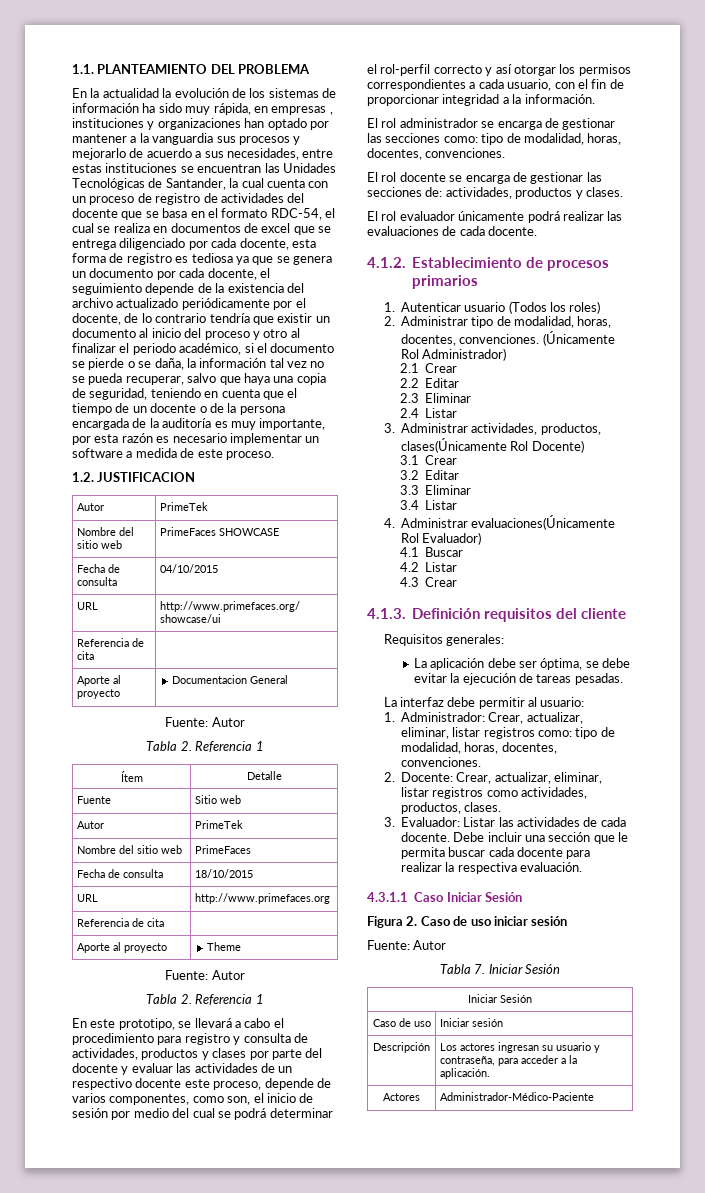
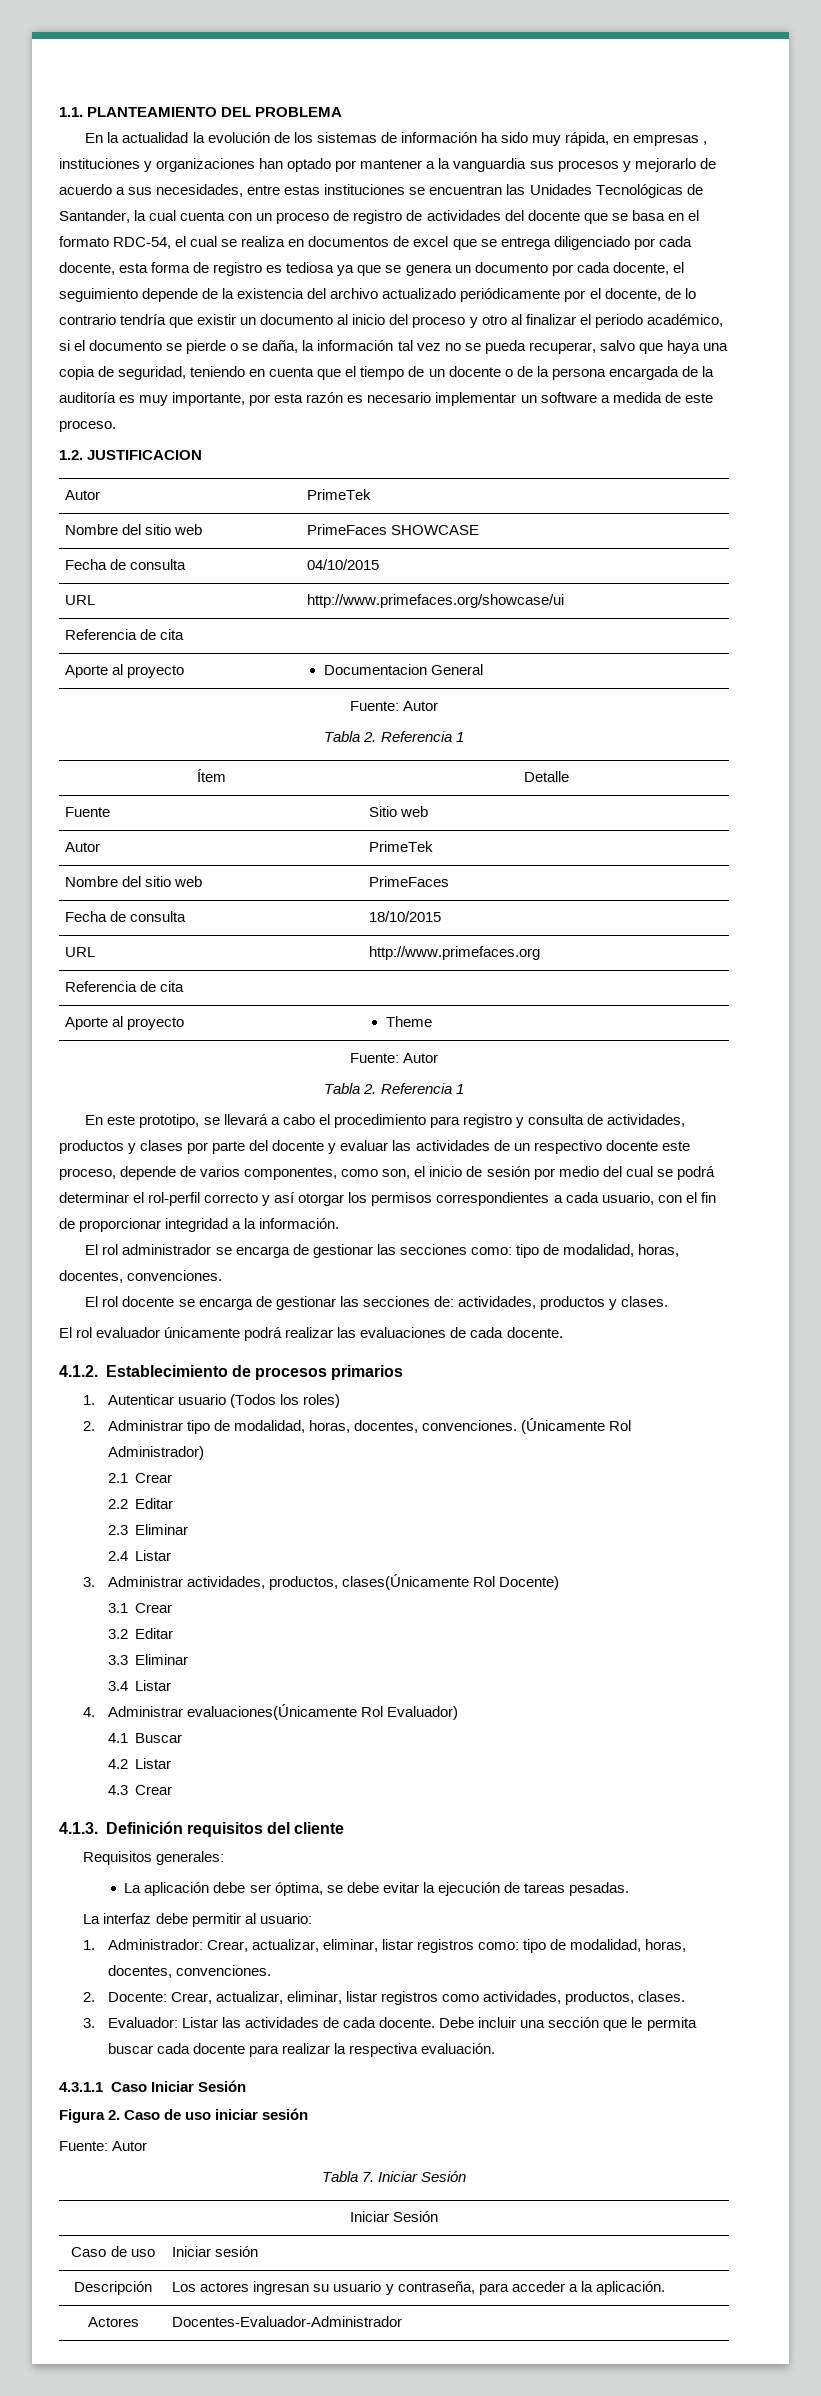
[440,1092,595,1101] Administrador-Médico-Paciente -> [172,2316,403,2327] Docentes-Evaluador-Administrador

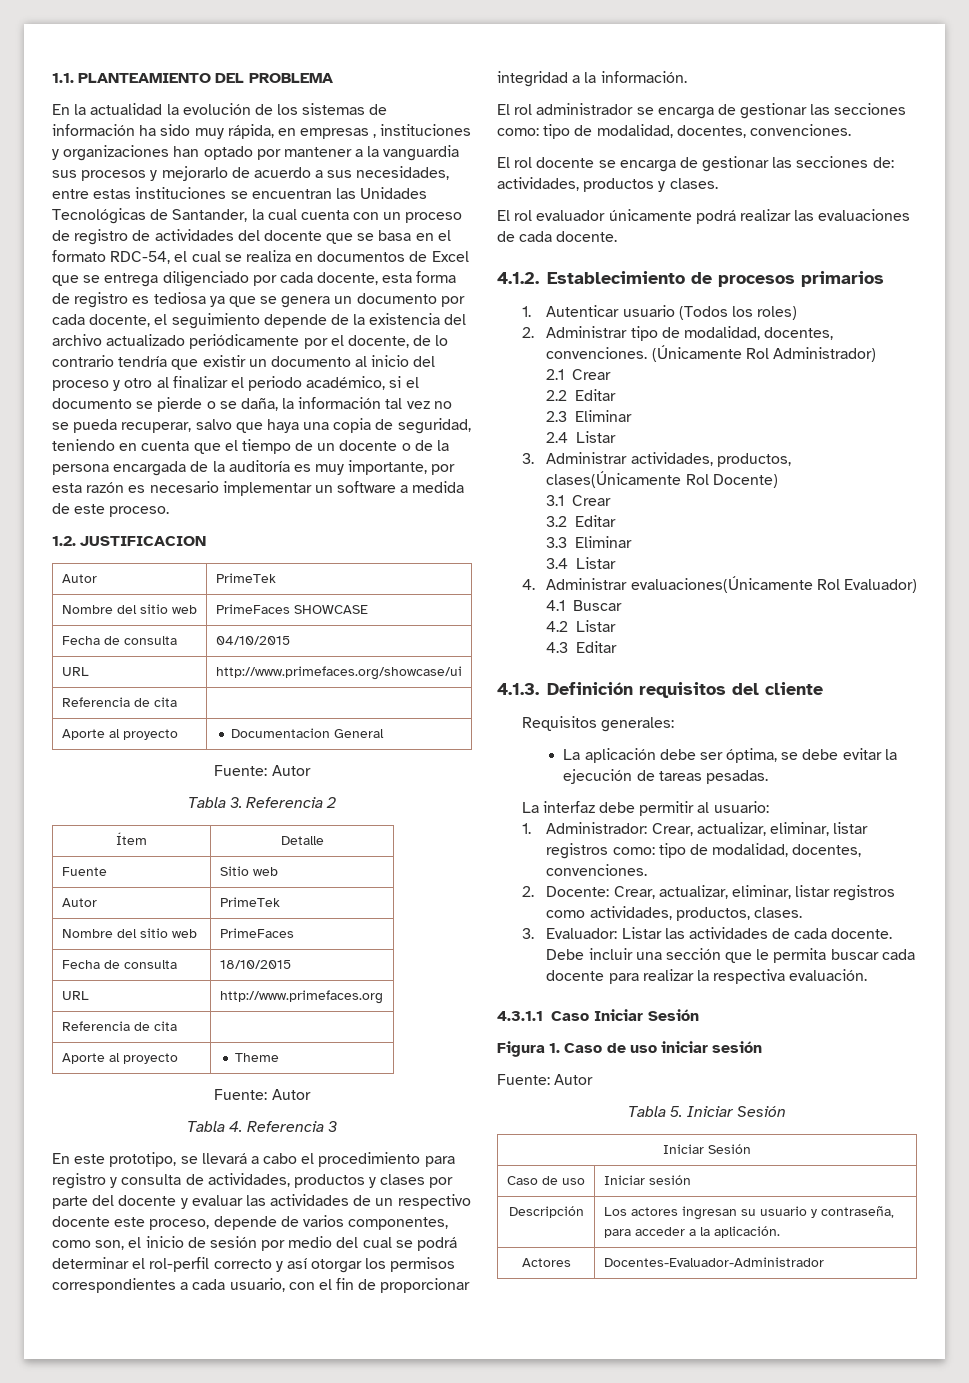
[413,236,449,247] excel -> [431,251,469,262] Excel
[363,731,464,742] 2. Referencia 1 -> [229,797,337,808] 3. Referencia 2
[363,1083,464,1094] 2. Referencia 1 -> [229,1121,337,1132] 4. Referencia 3
[638,1244,680,1257] horas, -> (673, 131) none
[309,1420,351,1433] horas, -> (760, 333) none
[135,1785,173,1795] Crear -> [576,641,618,653] Editar
[645,1939,687,1952] horas, -> (789, 850) none
[108,2110,121,2120] 2. -> [549,1043,561,1053] 1.
[361,2172,374,2182] 7. -> [670,1106,683,1117] 5.

